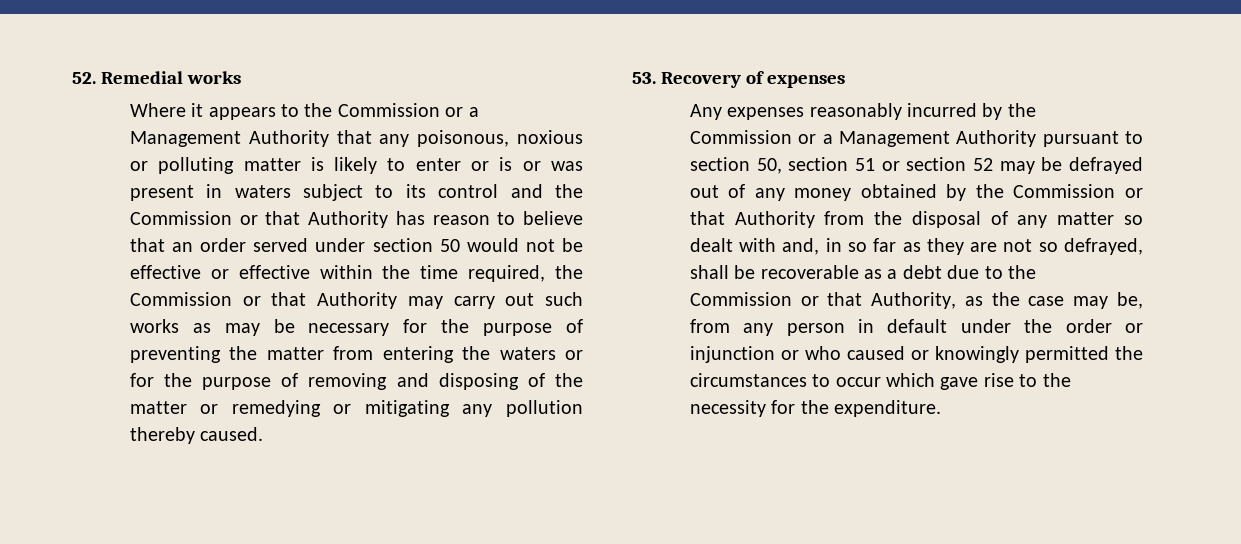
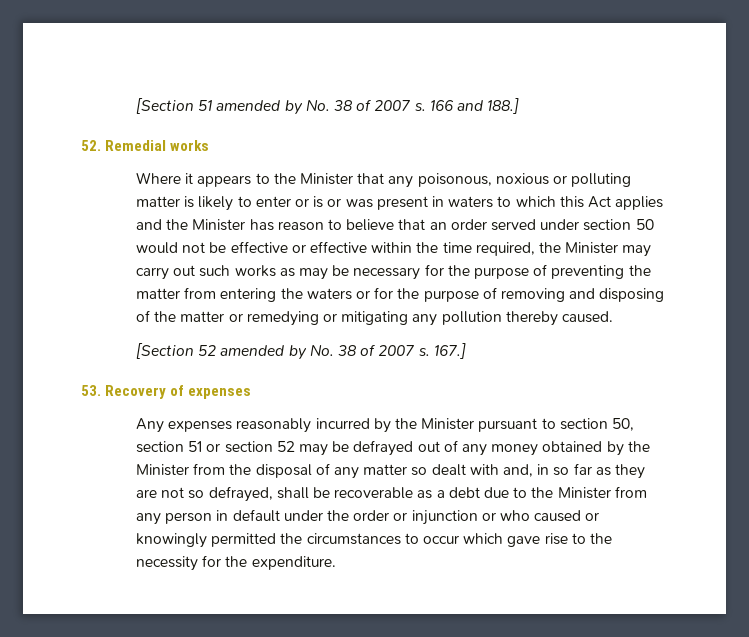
(72, 78) none -> [136,98,520,115] [Section 51 amended by No. 38 of 2007 s. 166 and 188.] //
[337,103,479,117] [129,130,329,147] Commission or a Management Authority -> [300,173,354,185] Minister
[303,184,584,201] [129,211,389,228] subject to its control and the Commission or that Authority -> [497,196,664,210] [136,219,246,231] to which this Act applies and the Minister
[129,292,398,309] Commission or that Authority -> [565,242,619,254] Minister
(264, 434) none -> [136,343,466,360] // [Section 52 amended by No. 38 of 2007 s. 167.]
[689,130,1037,147] Commission or a Management Authority -> [421,418,475,430] Minister
[1013,184,1143,198] [689,211,815,228] Commission or that Authority -> [136,464,190,476] Minister
[689,292,1143,309] Commission or that Authority, as the case may be, -> [557,487,611,499] Minister

